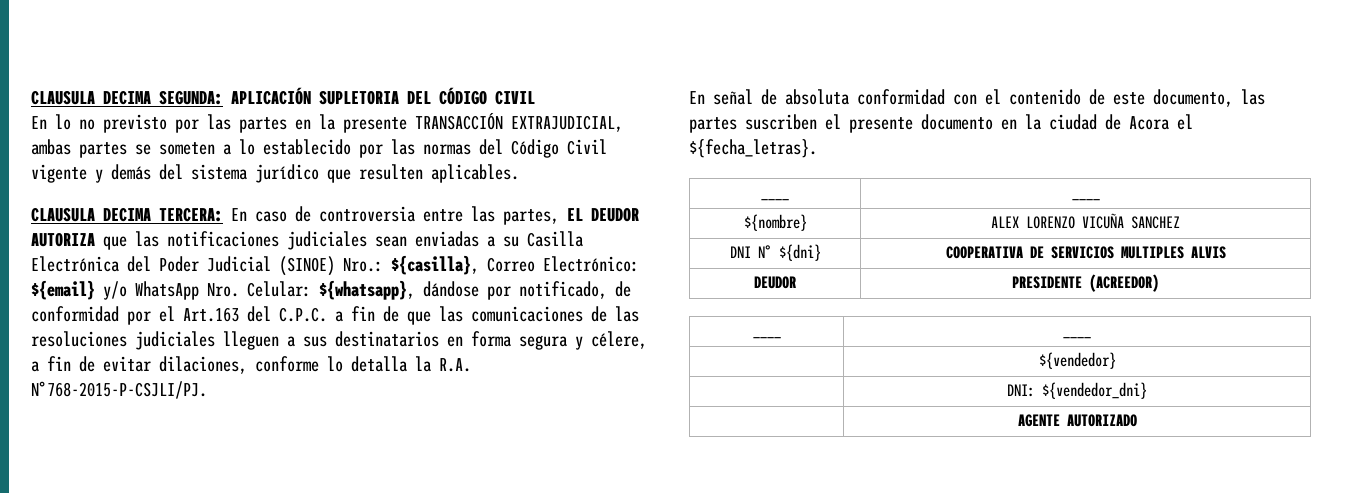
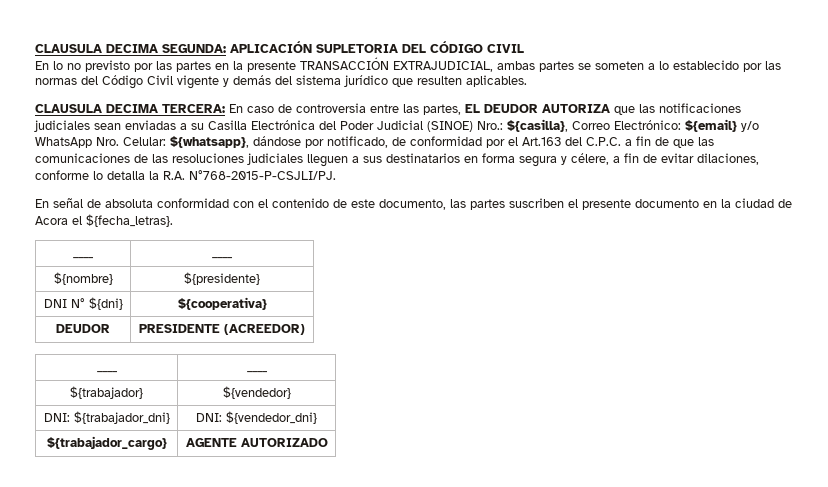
[991,213,1180,229] ALEX LORENZO VICUÑA SANCHEZ -> [184,272,260,285] ${presidente}
[945,246,1226,259] COOPERATIVA DE SERVICIOS MULTIPLES ALVIS -> [177,297,267,310] ${cooperativa}
(1091, 337) none -> [70,386,143,399] ${trabajador}
(1116, 360) none -> [43,411,170,424] DNI: ${trabajador_dni}
(1147, 390) none -> [46,436,167,450] ${trabajador_cargo}

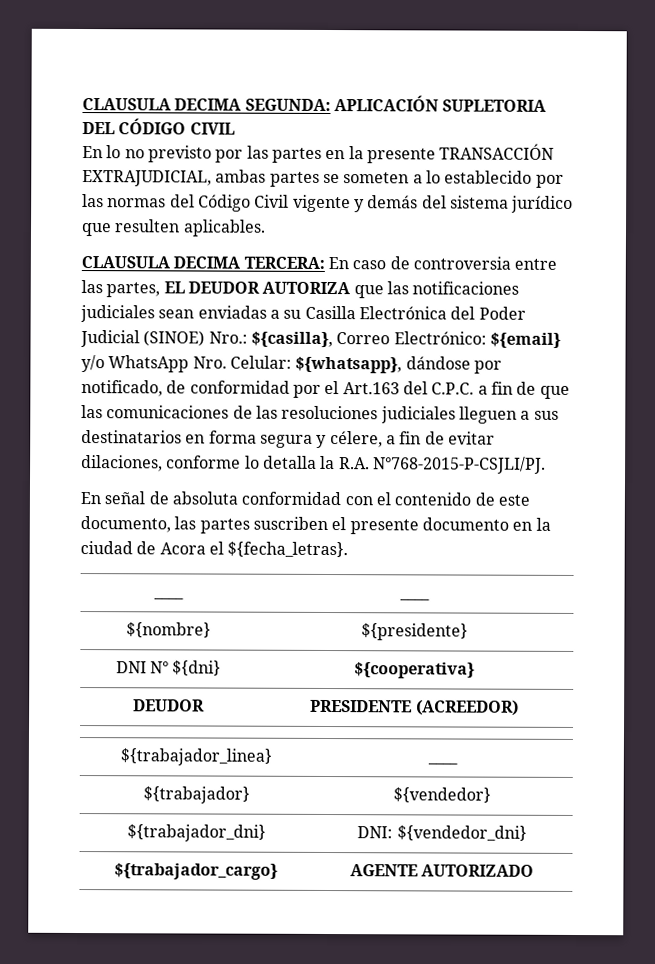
[96,371,118,373] ____ -> [120,748,272,766] ${trabajador_linea}
[43,413,70,422] DNI: -> (491, 795) none

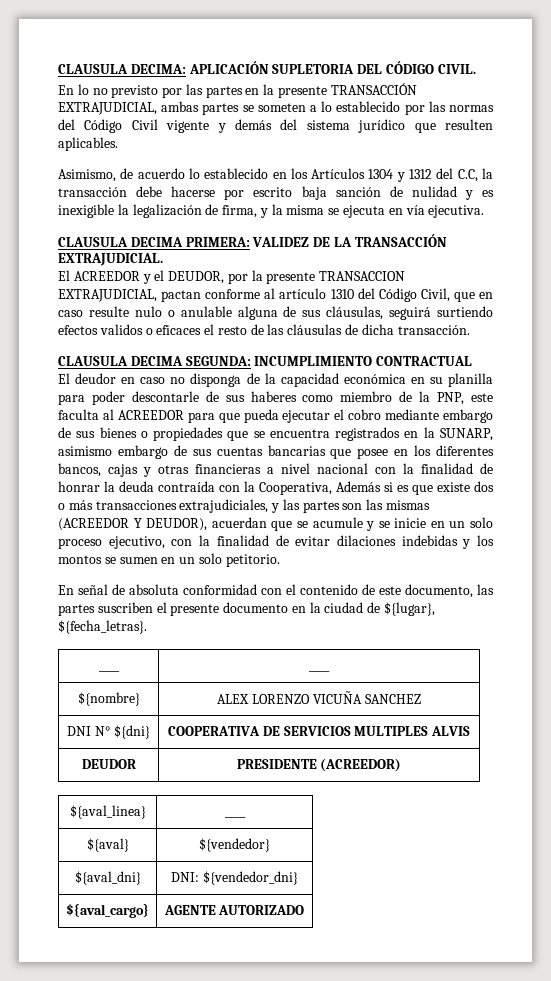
[82,98,331,112] CLAUSULA DECIMA SEGUNDA: -> [58,64,186,74] CLAUSULA DECIMA:
[189,122,235,135] CIVIL -> [437,64,476,74] CIVIL.
[81,256,558,270] [81,280,520,299] [80,305,526,323] [80,330,561,349] [81,355,502,374] [81,380,570,399] [81,405,559,424] [81,430,495,448] [81,455,546,474] CLAUSULA DECIMA TERCERA: En caso de controversia entre las partes, EL DEUDOR AUTORIZA que las notificaciones judiciales sean enviadas a su Casilla Electrónica del Poder Judicial (SINOE) Nro.: ${casilla}, Correo Electrónico: ${email} y/o WhatsApp Nro. Celular: ${whatsapp}, dándose por notificado, de conformidad por el Art.163 del C.P.C. a fin de que las comunicaciones de las resoluciones judiciales lleguen a sus destinatarios en forma segura y célere, a fin de evitar dilaciones, conforme lo detalla la R.A. N°768-2015-P-CSJLI/PJ. -> [58,168,494,182] [58,186,495,200] [58,204,485,218] [58,234,447,247] [58,253,163,266] [58,270,406,284] [58,288,494,302] [58,306,493,320] [58,324,470,335] [58,356,473,366] [58,373,493,387] [58,391,493,405] [58,409,493,423] [58,427,493,441] [58,445,494,459] [58,463,493,477] [58,481,494,495] [58,499,431,513] [58,517,493,531] [58,535,494,549] [58,553,280,567] Asimismo, de acuerdo lo establecido en los Artículos 1304 y 1312 del C.C, la transacción debe hacerse por escrito baja sanción de nulidad y es inexigible la legalización de firma, y la misma se ejecuta en vía ejecutiva. // CLAUSULA DECIMA PRIMERA: VALIDEZ DE LA TRANSACCIÓN EXTRAJUDICIAL. // El ACREEDOR y el DEUDOR, por la presente TRANSACCION EXTRAJUDICIAL, pactan conforme al artículo 1310 del Código Civil, que en caso resulte nulo o anulable alguna de sus cláusulas, seguirá surtiendo efectos validos o eficaces el resto de las cláusulas de dicha transacción. // CLAUSULA DECIMA SEGUNDA: INCUMPLIMIENTO CONTRACTUAL // El deudor en caso no disponga de la capacidad económica en su planilla para poder descontarle de sus haberes como miembro de la PNP, este faculta al ACREEDOR para que pueda ejecutar el cobro mediante embargo de sus bienes o propiedades que se encuentra registrados en la SUNARP, asimismo embargo de sus cuentas bancarias que posee en los diferentes bancos, cajas y otras financieras a nivel nacional con la finalidad de honrar la deuda contraída con la Cooperativa, Además si es que existe dos o más transacciones extrajudiciales, y las partes son las mismas (ACREEDOR Y DEUDOR), acuerdan que se acumule y se inicie en un solo proceso ejecutivo, con la finalidad de evitar dilaciones indebidas y los montos se sumen en un solo petitorio.
[159,541,224,555] Acora el -> [384,602,436,616] ${lugar},
[361,623,468,641] ${presidente} -> [217,691,421,704] ALEX LORENZO VICUÑA SANCHEZ
[354,662,475,679] ${cooperativa} -> [167,726,471,736] COOPERATIVA DE SERVICIOS MULTIPLES ALVIS
[120,748,272,766] [426,762,458,765] [142,786,250,804] ${trabajador_linea} | ____ // ${trabajador} -> [69,805,146,819] [224,816,246,818] [86,838,129,852] ${aval_linea} | ____ // ${aval}
[126,824,266,842] ${trabajador_dni} -> [74,871,141,885] ${aval_dni}
[114,863,278,880] ${trabajador_cargo} -> [66,903,149,918] ${aval_cargo}

